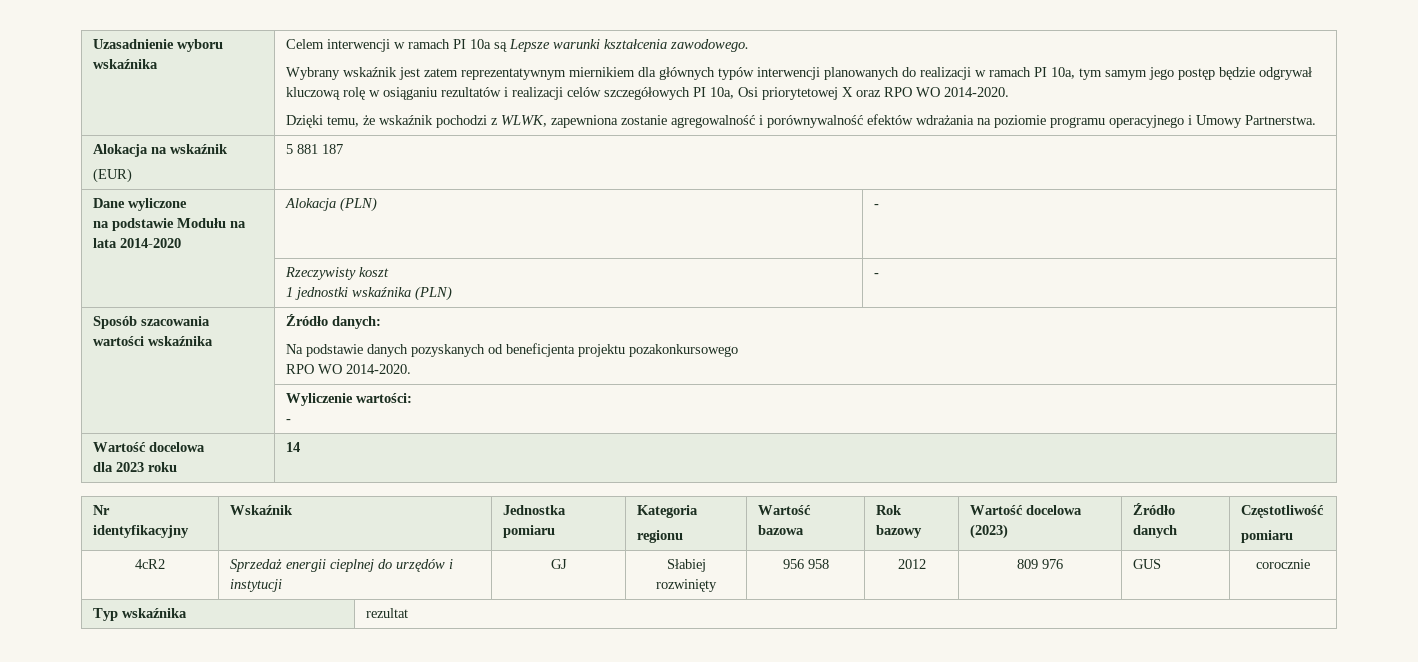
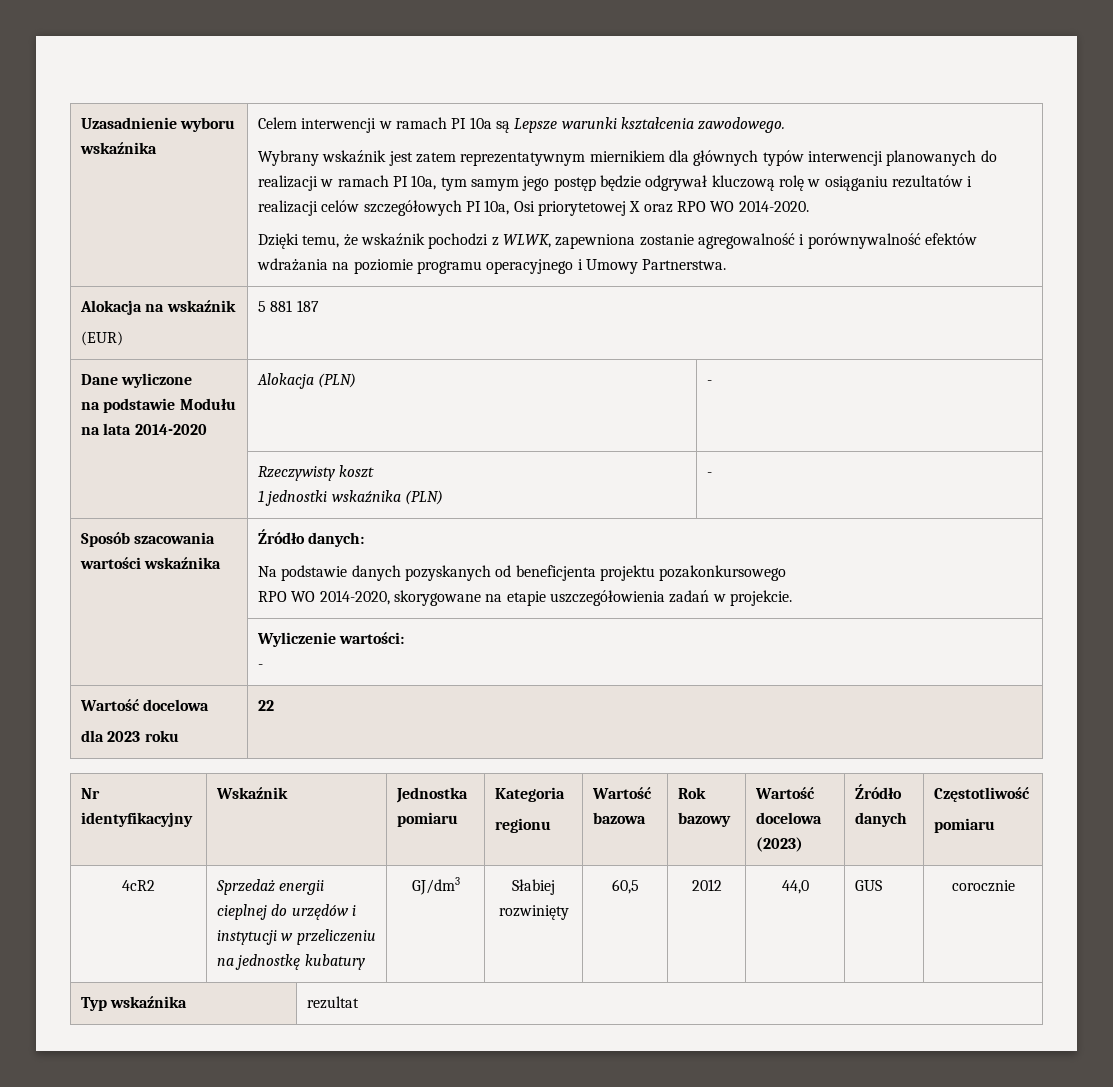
[345,364,411,374] 2014-2020. -> [319,590,792,606] 2014-2020, skorygowane na etapie uszczegółowienia zadań w projekcie.
[285,442,300,452] 14 -> [258,700,275,711] 22
[550,559,567,569] | GJ -> [281,929,376,945] [217,954,365,970] [411,877,460,895] w przeliczeniu na jednostkę kubatury | GJ/dm3
[782,559,829,569] 956 958 -> [611,879,639,894] 60,5
[1017,559,1063,569] 809 976 -> [781,880,809,894] 44,0

